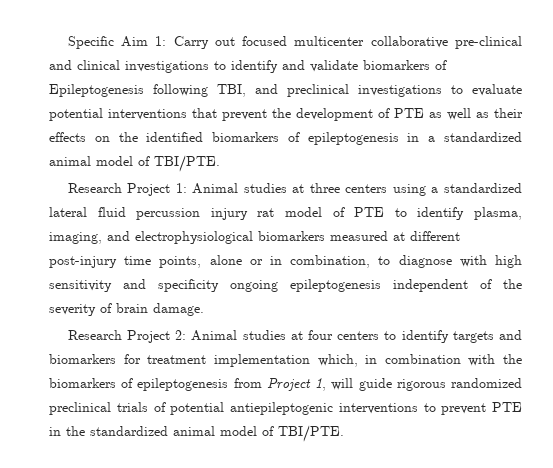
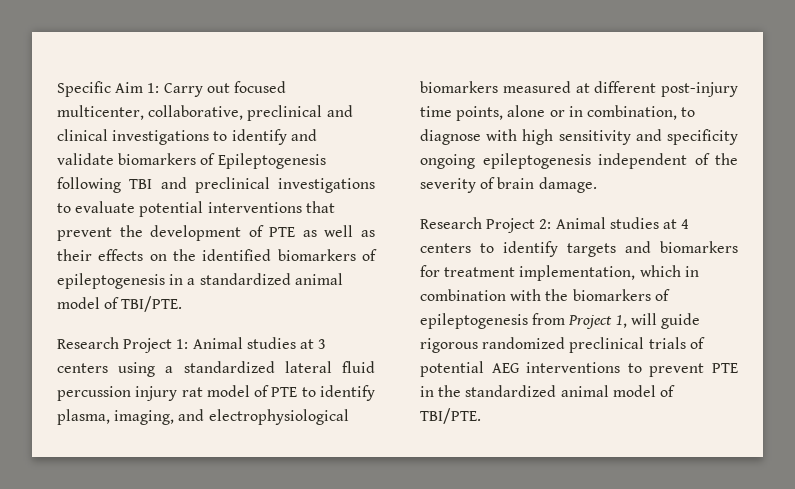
[294,36,522,49] multicenter collaborative pre-clinical -> [57,105,323,121] multicenter, collaborative, preclinical
[217,84,246,97] TBI, -> [129,179,153,189] TBI
[309,183,340,193] three -> [318,339,327,349] 3
[307,330,333,340] four -> [681,219,690,229] 4
[213,354,358,367] implementation which, -> [519,265,681,281] implementation, which
[230,402,333,415] antiepileptogenic -> [491,363,520,373] AEG

